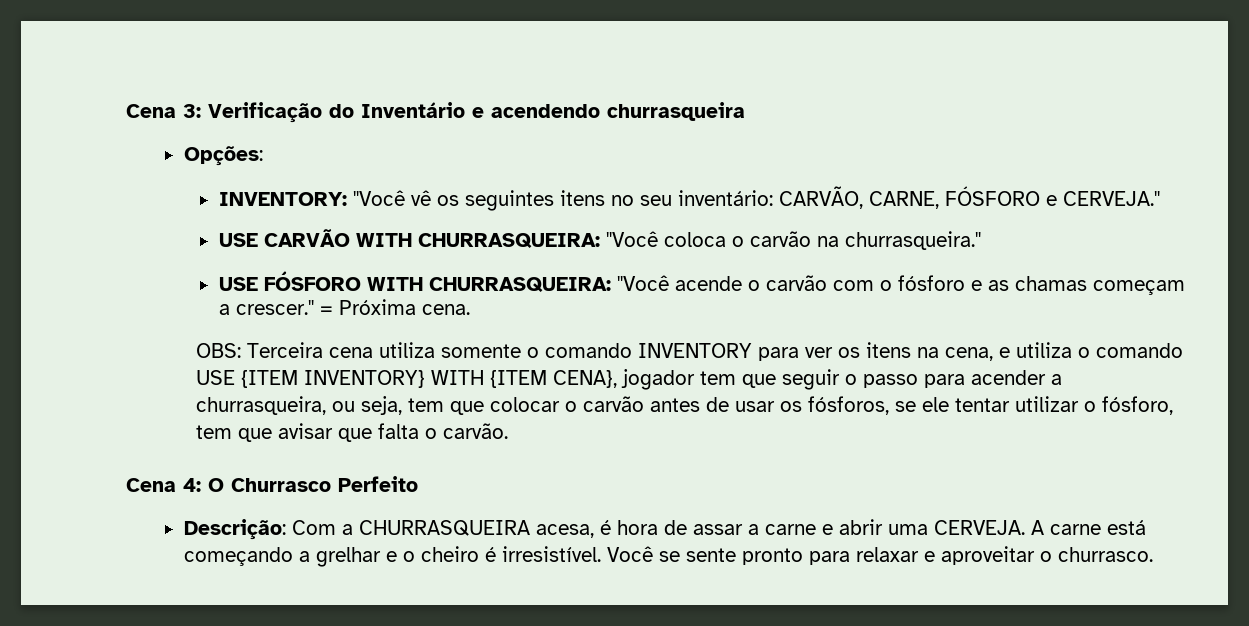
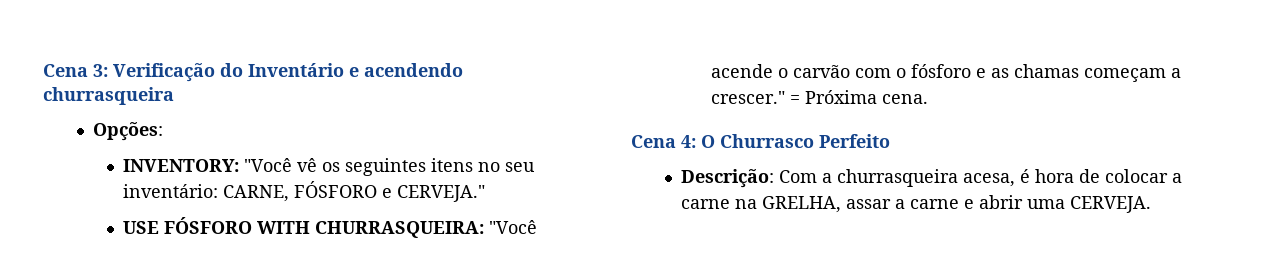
[778,186,863,209] CARVÃO, -> (218, 191) none
[218,229,981,250] // USE CARVÃO WITH CHURRASQUEIRA: "Você coloca o carvão na churrasqueira." -> (485, 193) none
[196,342,1184,361] [196,369,1063,390] [196,396,1174,415] [196,423,509,442] // OBS: Terceira cena utiliza somente o comando INVENTORY para ver os itens na cena, e utiliza o comando USE {ITEM INVENTORY} WITH {ITEM CENA}, jogador tem que seguir o passo para acender a churrasqueira, ou seja, tem que colocar o carvão antes de usar os fósforos, se ele tentar utilizar o fósforo, tem que avisar que falta o carvão. -> (928, 99) none
[358,520,530,536] CHURRASQUEIRA -> [836,169,958,187] churrasqueira
(687, 527) none -> [1104,169,1182,183] [680,196,841,213] colocar a carne na GRELHA,
[1030,520,1146,535] [183,546,1153,567] A carne está começando a grelhar e o cheiro é irresistível. Você se sente pronto para relaxar e aproveitar o churrasco. -> (1151, 204) none

